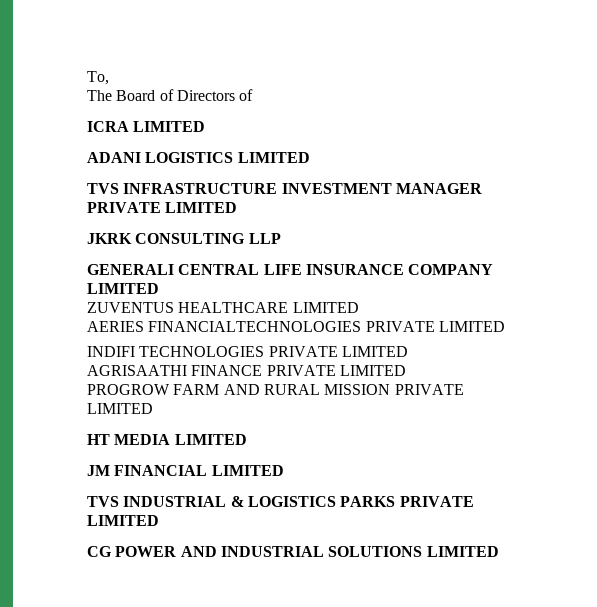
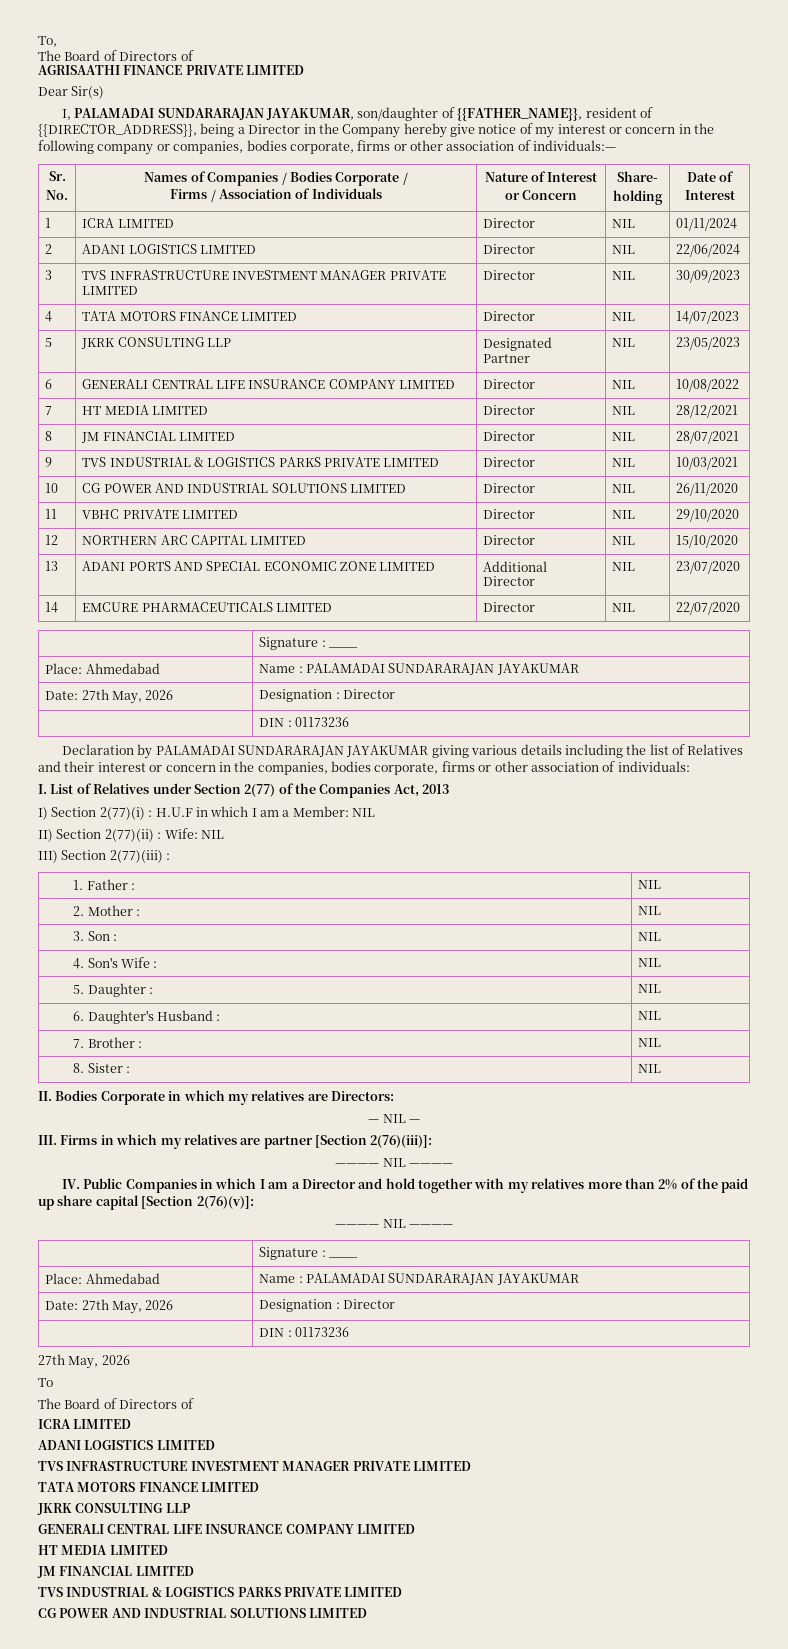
(254, 95) none -> [38,65,305,75] [38,86,105,99] [61,107,653,121] [38,123,714,138] [38,140,617,155] [48,171,66,181] [46,190,68,200] [144,171,408,186] [170,188,382,202] [484,171,598,182] [504,190,578,200] [617,171,658,182] [613,190,663,205] [686,171,735,182] [684,190,735,200] [45,218,52,228] [82,218,174,228] [483,218,536,228] [612,219,636,228] [676,218,738,231] [45,244,53,254] [82,244,256,254] [483,244,536,254] [612,245,636,254] [676,244,741,257] [45,270,53,280] [82,270,446,280] [82,286,139,295] [483,270,536,280] [612,271,636,280] [676,270,741,283] [45,311,53,322] [82,311,298,321] [483,311,536,321] [612,312,636,321] [676,311,740,324] [45,338,53,347] [81,337,231,349] [483,337,553,351] [483,354,531,363] [612,338,636,347] [676,337,741,350] [45,379,53,389] [82,379,456,389] [483,379,536,389] [612,380,636,389] [676,379,740,392] [45,406,53,415] [82,405,208,415] [483,405,536,415] [612,406,636,415] [676,405,739,418] [45,431,53,441] [81,431,235,443] [483,431,536,441] [612,432,636,441] [676,431,740,444] [45,457,53,467] [82,457,440,467] [483,457,536,467] [612,458,636,467] [676,457,739,470] [45,483,59,493] [82,483,407,493] [483,483,536,493] [612,484,636,493] [676,483,739,496] [45,509,58,519] [82,509,238,519] [483,509,536,519] [612,510,636,519] [676,509,740,522] [45,535,59,545] [82,535,307,545] [483,535,536,545] [612,536,636,545] [676,535,739,548] [45,561,59,571] [82,561,436,571] [483,561,548,572] [483,576,536,586] [612,562,636,571] [676,561,741,574] [45,602,59,613] [82,602,332,612] [483,602,536,612] [612,603,636,612] [676,602,741,615] [259,637,326,650] [327,647,358,648] [45,663,160,674] [259,663,579,675] [45,689,174,704] [259,689,395,702] [259,717,349,727] [61,744,744,759] [38,761,690,775] [38,783,450,798] [38,806,376,820] [38,828,224,842] [38,850,171,863] [73,879,136,890] [638,880,662,889] [73,905,141,916] [638,906,662,915] [73,931,118,941] [638,932,662,941] [73,957,158,969] [638,958,662,967] [73,983,154,997] [638,984,662,993] [73,1010,221,1024] [638,1011,662,1020] [73,1037,143,1048] [638,1038,662,1047] [73,1063,131,1073] [638,1064,662,1073] [38,1090,394,1105] [368,1114,420,1123] [38,1134,433,1149] [335,1158,453,1167] [61,1178,749,1193] [38,1195,254,1210] [335,1219,453,1228] [259,1247,326,1260] [327,1257,358,1258] [45,1273,160,1284] [259,1273,579,1285] [45,1299,174,1314] [259,1299,395,1312] [259,1327,349,1337] [38,1354,130,1369] [38,1378,53,1387] [38,1398,194,1409] // AGRISAATHI FINANCE PRIVATE LIMITED // Dear Sir(s) // I, PALAMADAI SUNDARARAJAN JAYAKUMAR, son/daughter of {{FATHER_NAME}}, resident of {{DIRECTOR_ADDRESS}}, being a Director in the Company hereby give notice of my interest or concern in the following company or companies, bodies corporate, firms or other association of individuals:— // Sr. // No. | Names of Companies / Bodies Corporate / // Firms / Association of Individuals | Nature of Interest // or Concern | Share- // holding | Date of // Interest // 1 | ICRA LIMITED | Director | NIL | 01/11/2024 // 2 | ADANI LOGISTICS LIMITED | Director | NIL | 22/06/2024 // 3 | TVS INFRASTRUCTURE INVESTMENT MANAGER PRIVATE LIMITED | Director | NIL | 30/09/2023 // 4 | TATA MOTORS FINANCE LIMITED | Director | NIL | 14/07/2023 // 5 | JKRK CONSULTING LLP | Designated Partner | NIL | 23/05/2023 // 6 | GENERALI CENTRAL LIFE INSURANCE COMPANY LIMITED | Director | NIL | 10/08/2022 // 7 | HT MEDIA LIMITED | Director | NIL | 28/12/2021 // 8 | JM FINANCIAL LIMITED | Director | NIL | 28/07/2021 // 9 | TVS INDUSTRIAL & LOGISTICS PARKS PRIVATE LIMITED | Director | NIL | 10/03/2021 // 10 | CG POWER AND INDUSTRIAL SOLUTIONS LIMITED | Director | NIL | 26/11/2020 // 11 | VBHC PRIVATE LIMITED | Director | NIL | 29/10/2020 // 12 | NORTHERN ARC CAPITAL LIMITED | Director | NIL | 15/10/2020 // 13 | ADANI PORTS AND SPECIAL ECONOMIC ZONE LIMITED | Additional Director | NIL | 23/07/2020 // 14 | EMCURE PHARMACEUTICALS LIMITED | Director | NIL | 22/07/2020 // | Signature : ____ // Place: Ahmedabad | Name : PALAMADAI SUNDARARAJAN JAYAKUMAR // Date: 27th May, 2026 | Designation : Director // | DIN : 01173236 // Declaration by PALAMADAI SUNDARARAJAN JAYAKUMAR giving various details including the list of Relatives and their interest or concern in the companies, bodies corporate, firms or other association of individuals: // I. List of Relatives under Section 2(77) of the Companies Act, 2013 // I) Section 2(77)(i) : H.U.F in which I am a Member: NIL // II) Section 2(77)(ii) : Wife: NIL // III) Section 2(77)(iii) : // 1. Father : | NIL // 2. Mother : | NIL // 3. Son : | NIL // 4. Son's Wife : | NIL // 5. Daughter : | NIL // 6. Daughter's Husband : | NIL // 7. Brother : | NIL // 8. Sister : | NIL // II. Bodies Corporate in which my relatives are Directors: // — NIL — // III. Firms in which my relatives are partner [Section 2(76)(iii)]: // ———— NIL ———— // IV. Public Companies in which I am a Director and hold together with my relatives more than 2% of the paid up share capital [Section 2(76)(v)]: // ———— NIL ———— // | Signature : ____ // Place: Ahmedabad | Name : PALAMADAI SUNDARARAJAN JAYAKUMAR // Date: 27th May, 2026 | Designation : Director // | DIN : 01173236 // 27th May, 2026 // To // The Board of Directors of
(238, 207) none -> [38,1482,260,1492] // TATA MOTORS FINANCE LIMITED
[87,302,359,313] [87,321,505,332] [87,346,408,357] [87,365,406,376] [87,384,464,395] [87,403,153,414] // ZUVENTUS HEALTHCARE LIMITED // AERIES FINANCIALTECHNOLOGIES PRIVATE LIMITED // INDIFI TECHNOLOGIES PRIVATE LIMITED // AGRISAATHI FINANCE PRIVATE LIMITED // PROGROW FARM AND RURAL MISSION PRIVATE LIMITED -> (415, 1529) none

